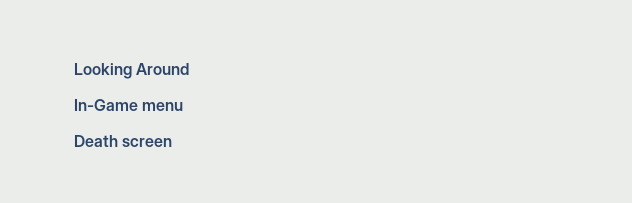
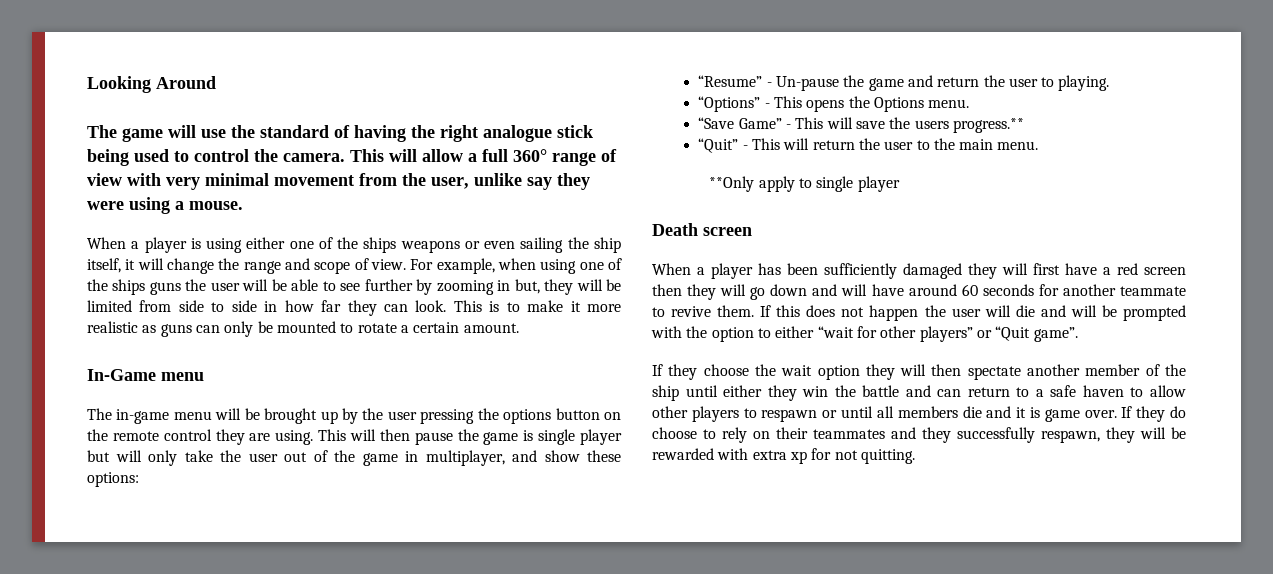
[74,99,184,111] [74,135,173,147] In-Game menu // Death screen -> [87,125,593,142] [87,149,617,166] [87,173,590,190] [87,197,243,214] [87,237,621,253] [87,258,622,274] [87,279,621,295] [87,300,621,316] [87,321,519,337] [87,369,204,381] [87,408,622,424] [87,429,622,445] [87,450,621,466] [87,472,139,487] [698,75,1110,91] [698,96,970,112] [698,117,1024,133] [698,138,1039,153] [709,176,900,192] [652,223,752,236] [652,263,1186,279] [652,284,1186,300] [652,305,1186,321] [651,326,1078,342] [652,364,1186,380] [652,385,1187,401] [652,406,1186,422] [652,427,1186,443] [652,448,915,464] The game will use the standard of having the right analogue stick being used to control the camera. This will allow a full 360° range of view with very minimal movement from the user, unlike say they were using a mouse. // When a player is using either one of the ships weapons or even sailing the ship itself, it will change the range and scope of view. For example, when using one of the ships guns the user will be able to see further by zooming in but, they will be limited from side to side in how far they can look. This is to make it more realistic as guns can only be mounted to rotate a certain amount. // In-Game menu // The in-game menu will be brought up by the user pressing the options button on the remote control they are using. This will then pause the game is single player but will only take the user out of the game in multiplayer, and show these options: // “Resume” - Un-pause the game and return the user to playing. // “Options” - This opens the Options menu. // “Save Game” - This will save the users progress.** // “Quit” - This will return the user to the main menu. // **Only apply to single player // Death screen // When a player has been sufficiently damaged they will first have a red screen then they will go down and will have around 60 seconds for another teammate to revive them. If this does not happen the user will die and will be prompted with the option to either “wait for other players” or “Quit game”. // If they choose the wait option they will then spectate another member of the ship until either they win the battle and can return to a safe haven to allow other players to respawn or until all members die and it is game over. If they do choose to rely on their teammates and they successfully respawn, they will be rewarded with extra xp for not quitting.

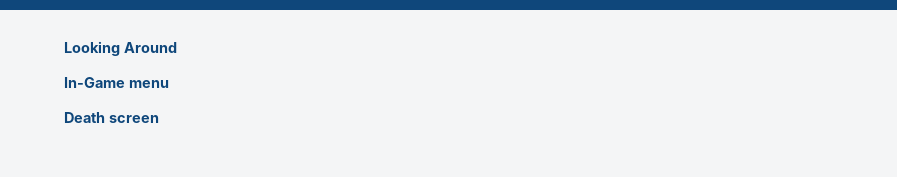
[87,125,593,142] [87,149,617,166] [87,173,590,190] [87,197,243,214] [87,237,621,253] [87,258,622,274] [87,279,621,295] [87,300,621,316] [87,321,519,337] [87,369,204,381] [87,408,622,424] [87,429,622,445] [87,450,621,466] [87,472,139,487] [698,75,1110,91] [698,96,970,112] [698,117,1024,133] [698,138,1039,153] [709,176,900,192] [652,223,752,236] [652,263,1186,279] [652,284,1186,300] [652,305,1186,321] [651,326,1078,342] [652,364,1186,380] [652,385,1187,401] [652,406,1186,422] [652,427,1186,443] [652,448,915,464] The game will use the standard of having the right analogue stick being used to control the camera. This will allow a full 360° range of view with very minimal movement from the user, unlike say they were using a mouse. // When a player is using either one of the ships weapons or even sailing the ship itself, it will change the range and scope of view. For example, when using one of the ships guns the user will be able to see further by zooming in but, they will be limited from side to side in how far they can look. This is to make it more realistic as guns can only be mounted to rotate a certain amount. // In-Game menu // The in-game menu will be brought up by the user pressing the options button on the remote control they are using. This will then pause the game is single player but will only take the user out of the game in multiplayer, and show these options: // “Resume” - Un-pause the game and return the user to playing. // “Options” - This opens the Options menu. // “Save Game” - This will save the users progress.** // “Quit” - This will return the user to the main menu. // **Only apply to single player // Death screen // When a player has been sufficiently damaged they will first have a red screen then they will go down and will have around 60 seconds for another teammate to revive them. If this does not happen the user will die and will be prompted with the option to either “wait for other players” or “Quit game”. // If they choose the wait option they will then spectate another member of the ship until either they win the battle and can return to a safe haven to allow other players to respawn or until all members die and it is game over. If they do choose to rely on their teammates and they successfully respawn, they will be rewarded with extra xp for not quitting. -> [64,77,169,88] [64,112,159,123] In-Game menu // Death screen

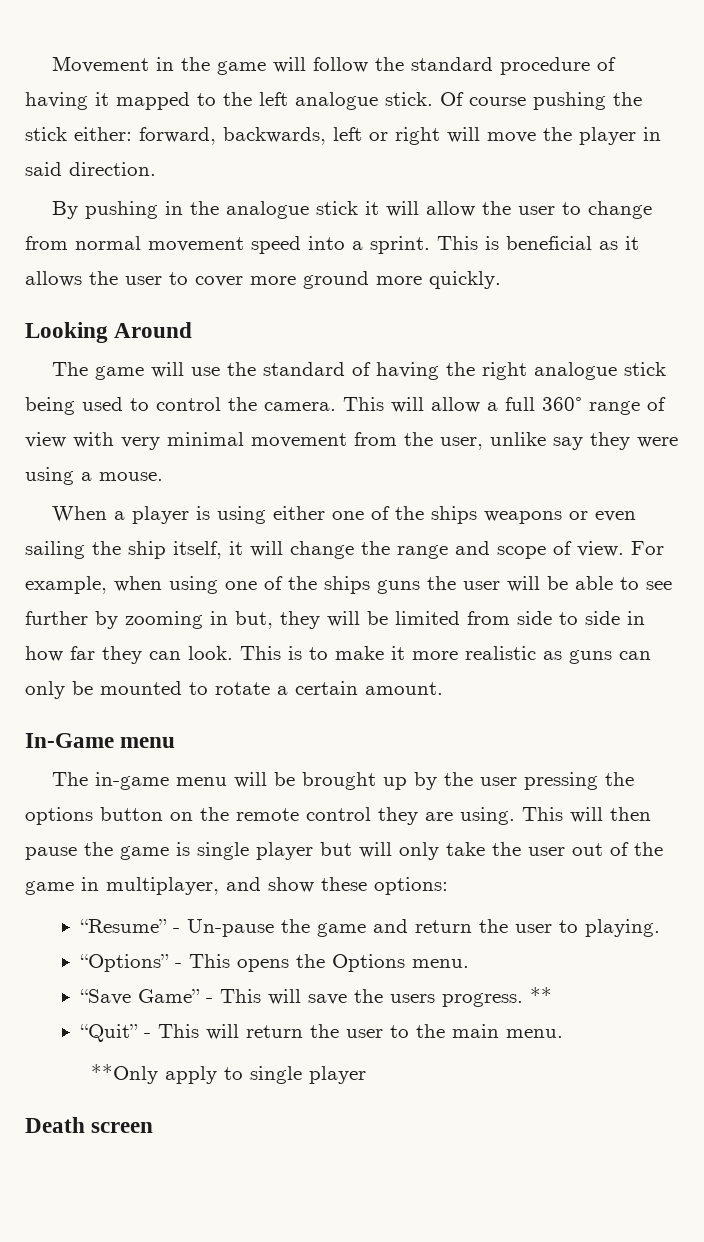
[64,41,177,56] [64,77,169,88] Looking Around // In-Game menu -> [52,56,617,75] [25,92,642,110] [25,127,661,145] [25,162,156,176] [52,201,653,219] [25,236,639,254] [25,271,501,289] [25,322,193,343] [52,362,667,380] [25,397,666,415] [25,432,678,450] [25,467,163,485] [52,506,637,524] [25,541,664,559] [25,576,672,594] [25,611,645,629] [25,646,651,664] [25,681,443,699] [25,733,176,748] [52,772,635,790] [25,807,651,825] [25,842,663,860] [25,877,448,895] [79,919,660,937] [79,954,469,972] [79,987,552,1007] [79,1024,563,1042] [91,1064,367,1084] Movement in the game will follow the standard procedure of having it mapped to the left analogue stick. Of course pushing the stick either: forward, backwards, left or right will move the player in said direction. // By pushing in the analogue stick it will allow the user to change from normal movement speed into a sprint. This is beneficial as it allows the user to cover more ground more quickly. // Looking Around // The game will use the standard of having the right analogue stick being used to control the camera. This will allow a full 360° range of view with very minimal movement from the user, unlike say they were using a mouse. // When a player is using either one of the ships weapons or even sailing the ship itself, it will change the range and scope of view. For example, when using one of the ships guns the user will be able to see further by zooming in but, they will be limited from side to side in how far they can look. This is to make it more realistic as guns can only be mounted to rotate a certain amount. // In-Game menu // The in-game menu will be brought up by the user pressing the options button on the remote control they are using. This will then pause the game is single player but will only take the user out of the game in multiplayer, and show these options: // “Resume” - Un-pause the game and return the user to playing. // “Options” - This opens the Options menu. // “Save Game” - This will save the users progress. ** // “Quit” - This will return the user to the main menu. // **Only apply to single player

